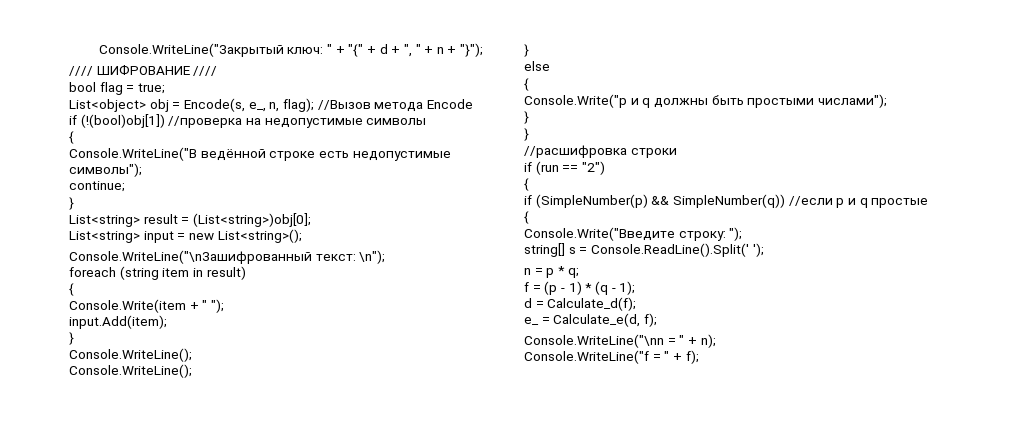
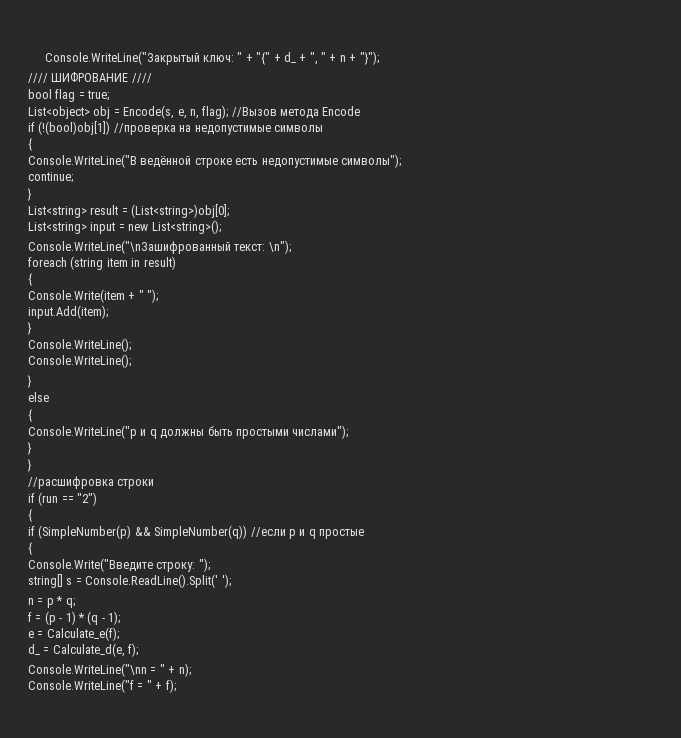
[379,44,388,54] d -> [283,52,296,63] d_
[248,102,266,112] e_, -> [177,109,187,119] e,
[524,94,627,108] Console.Write("p -> [28,425,137,439] Console.WriteLine("p
[524,297,637,311] [524,313,641,327] d = Calculate_d(f); // e_ = Calculate_e(d, -> [28,627,119,641] [28,643,125,657] e = Calculate_e(f); // d_ = Calculate_d(e,

